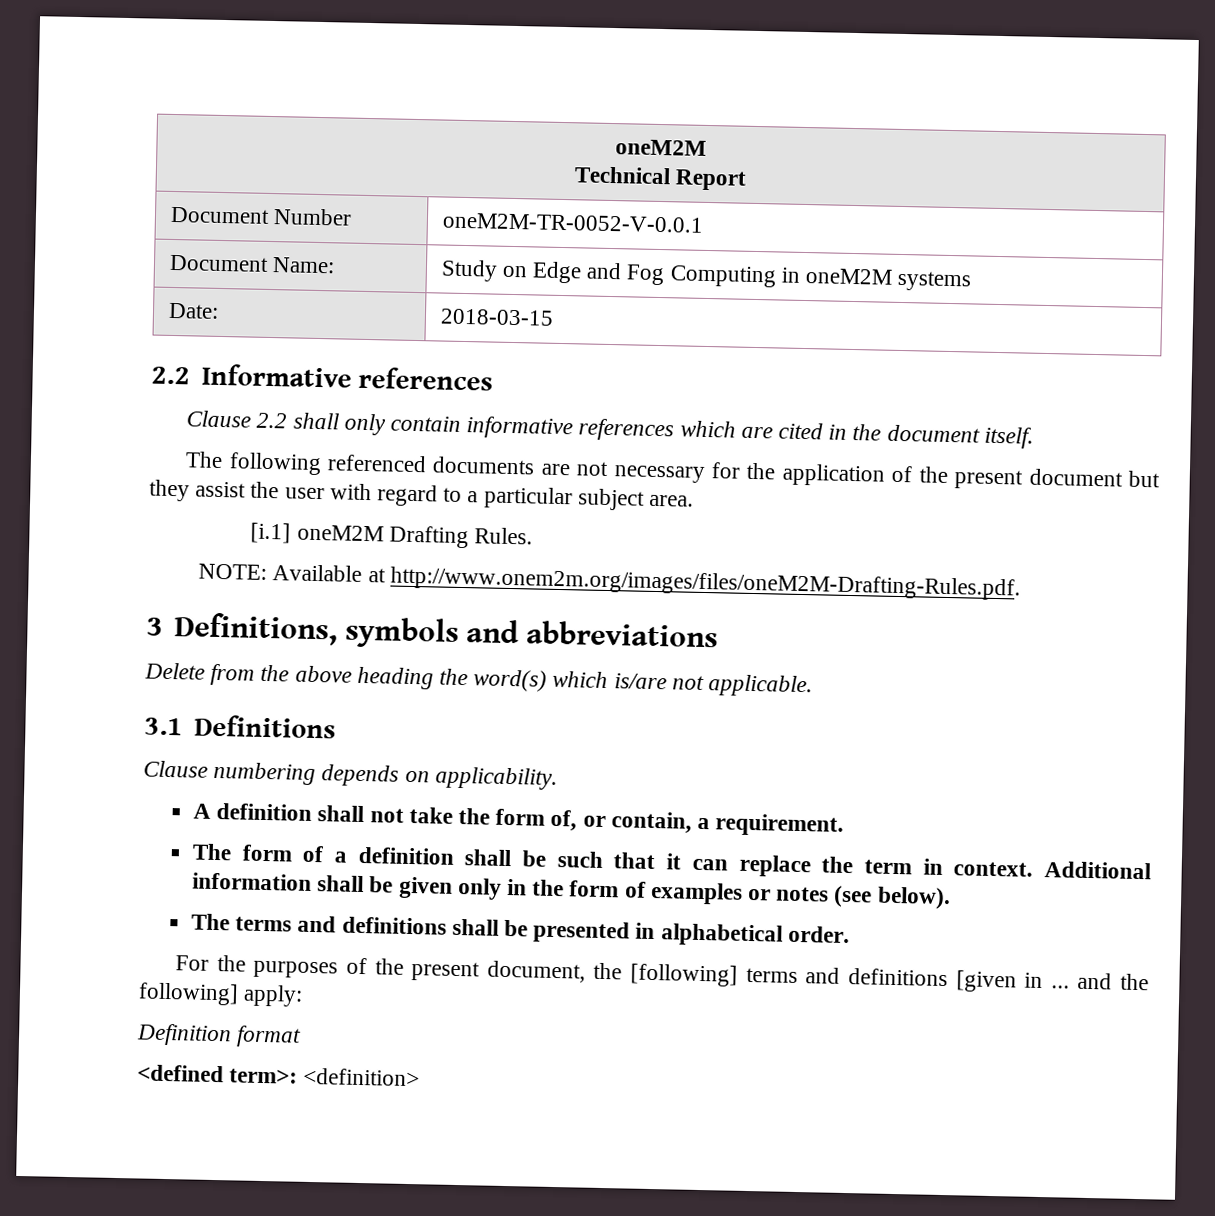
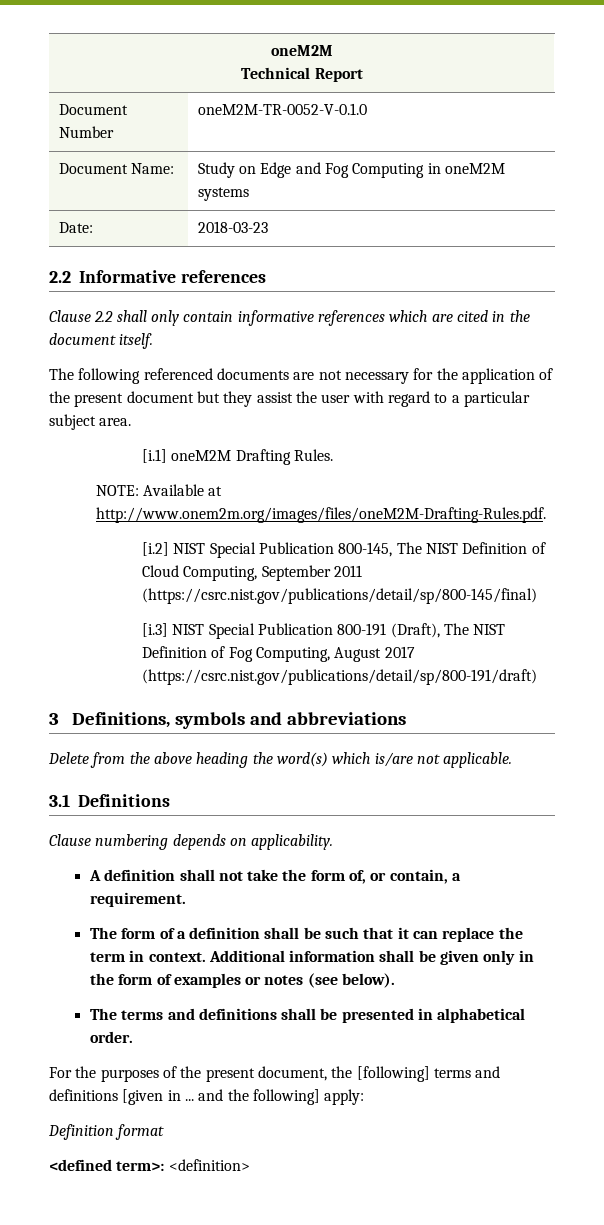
[441,212,704,233] oneM2M-TR-0052-V-0.0.1 -> [197,103,367,115] oneM2M-TR-0052-V-0.1.0
[439,308,554,326] 2018-03-15 -> [197,221,268,233] 2018-03-23
(1021, 583) none -> [142,542,546,558] [142,565,363,581] [142,588,538,604] [142,623,506,639] [142,646,415,662] [142,669,538,685] // [i.2] NIST Special Publication 800-145, The NIST Definition of Cloud Computing, September 2011 (https://csrc.nist.gov/publications/detail/sp/800-145/final) // [i.3] NIST Special Publication 800-191 (Draft), The NIST Definition of Fog Computing, August 2017 (https://csrc.nist.gov/publications/detail/sp/800-191/draft)

